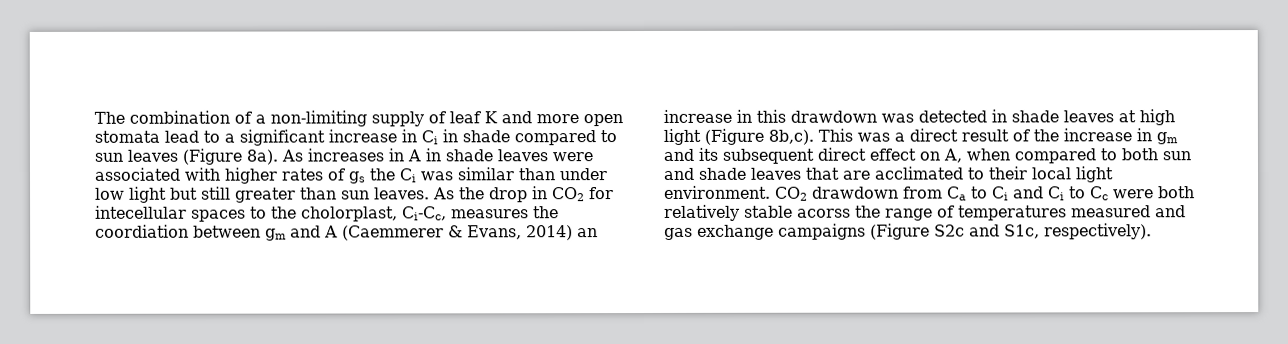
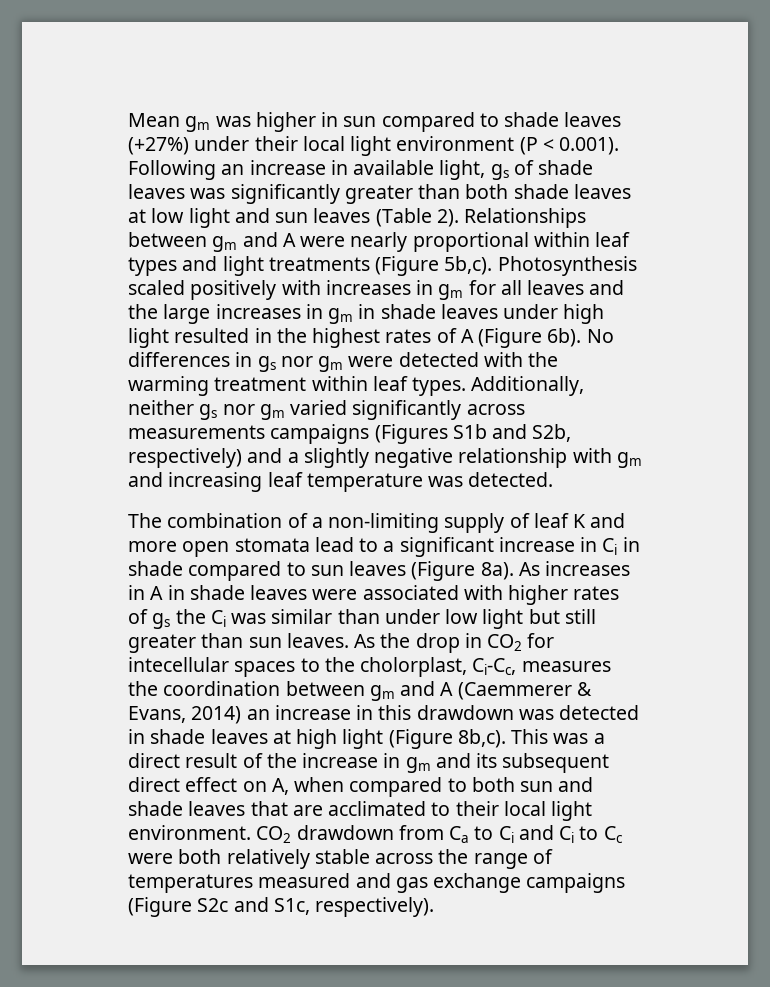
(94, 117) none -> [128,112,622,132] [128,136,620,156] [128,160,594,180] [128,184,631,204] [128,208,587,228] [128,232,631,252] [128,256,637,276] [128,280,625,300] [128,304,605,324] [128,328,614,348] [128,352,559,372] [128,376,585,396] [128,400,525,420] [128,424,572,444] [128,448,642,468] [128,472,554,492] Mean gm was higher in sun compared to shade leaves (+27%) under their local light environment (P < 0.001). Following an increase in available light, gs of shade leaves was significantly greater than both shade leaves at low light and sun leaves (Table 2). Relationships between gm and A were nearly proportional within leaf types and light treatments (Figure 5b,c). Photosynthesis scaled positively with increases in gm for all leaves and the large increases in gm in shade leaves under high light resulted in the highest rates of A (Figure 6b). No differences in gs nor gm were detected with the warming treatment within leaf types. Additionally, neither gs nor gm varied significantly across measurements campaigns (Figures S1b and S2b, respectively) and a slightly negative relationship with gm and increasing leaf temperature was detected. //
[95,224,189,238] coordiation -> [163,681,281,696] coordination
[797,208,851,218] acorss -> [375,853,434,864] across

